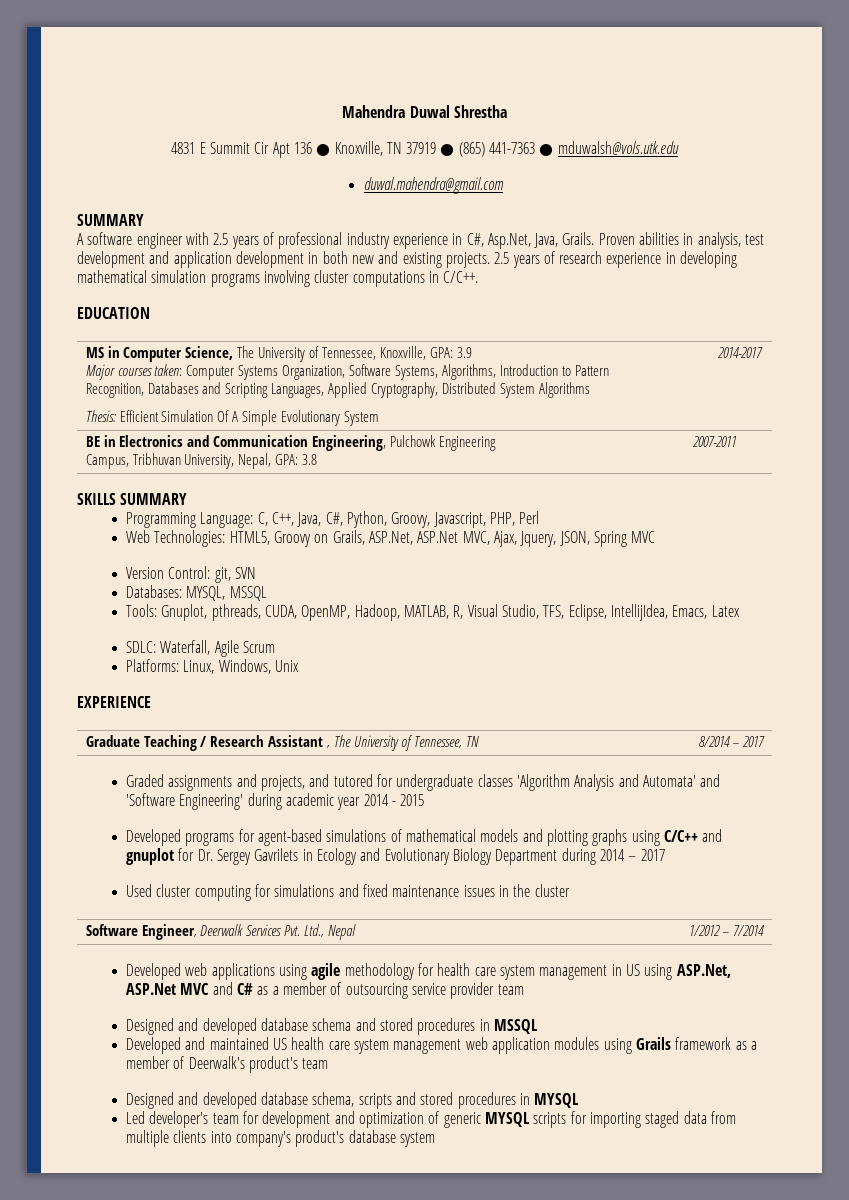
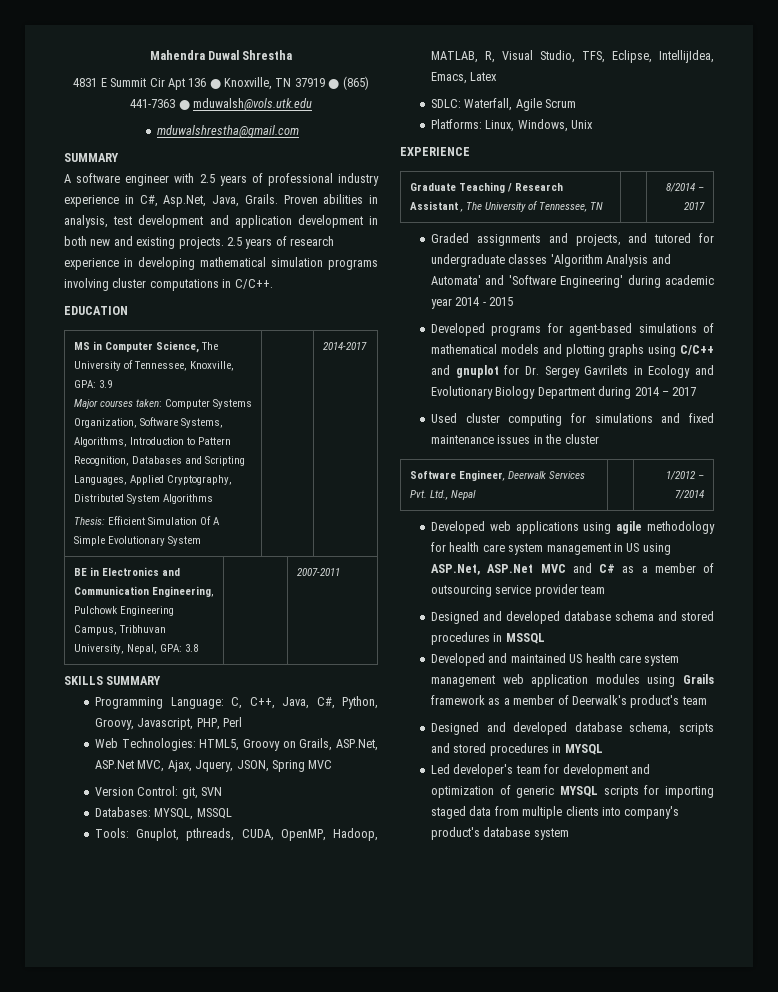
[363,177,504,194] duwal.mahendra@gmail.com -> [156,125,299,138] mduwalshrestha@gmail.com

